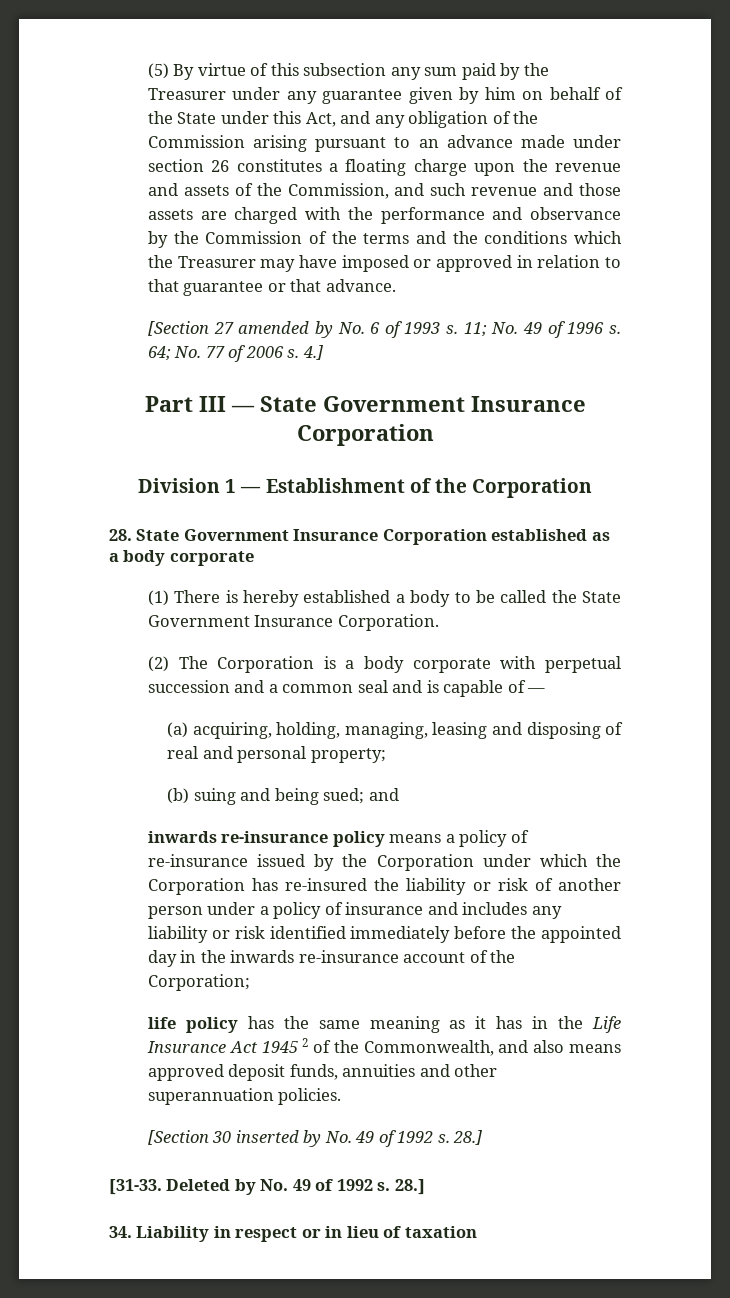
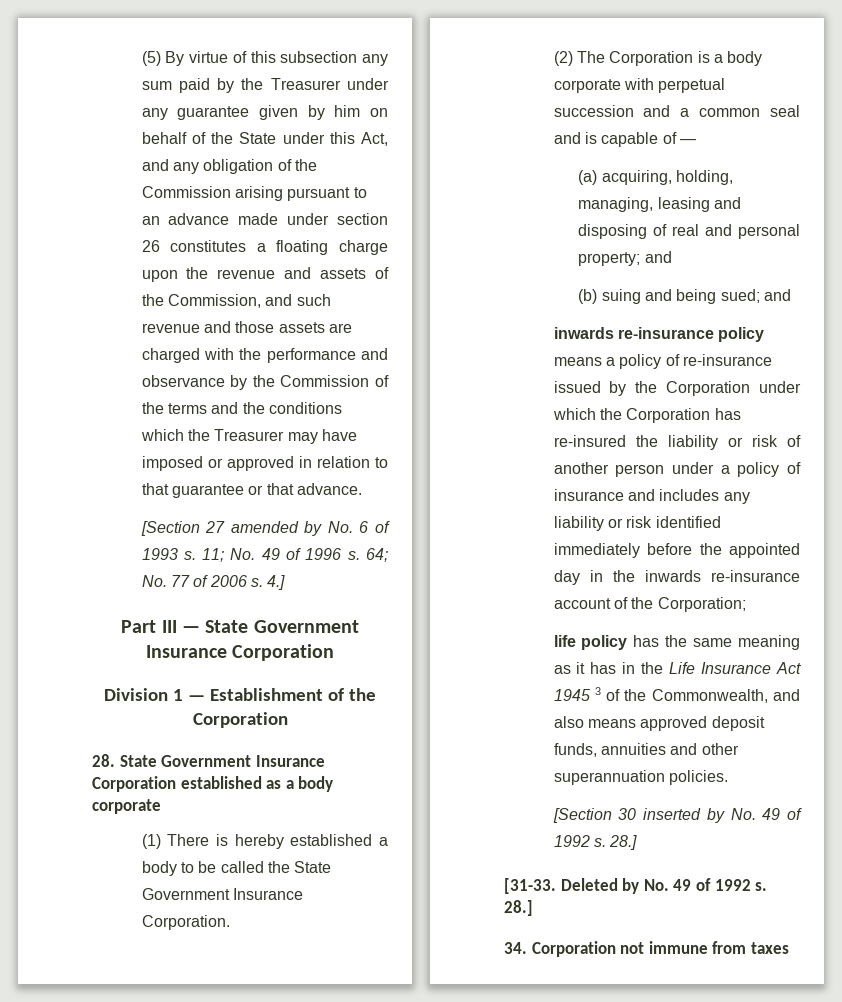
(386, 755) none -> [644,251,672,263] and
[302,1038,309,1047] 2 -> [594,687,601,695] 3
[136,1226,477,1242] Liability in respect or in lieu of taxation -> [531,941,789,957] Corporation not immune from taxes

